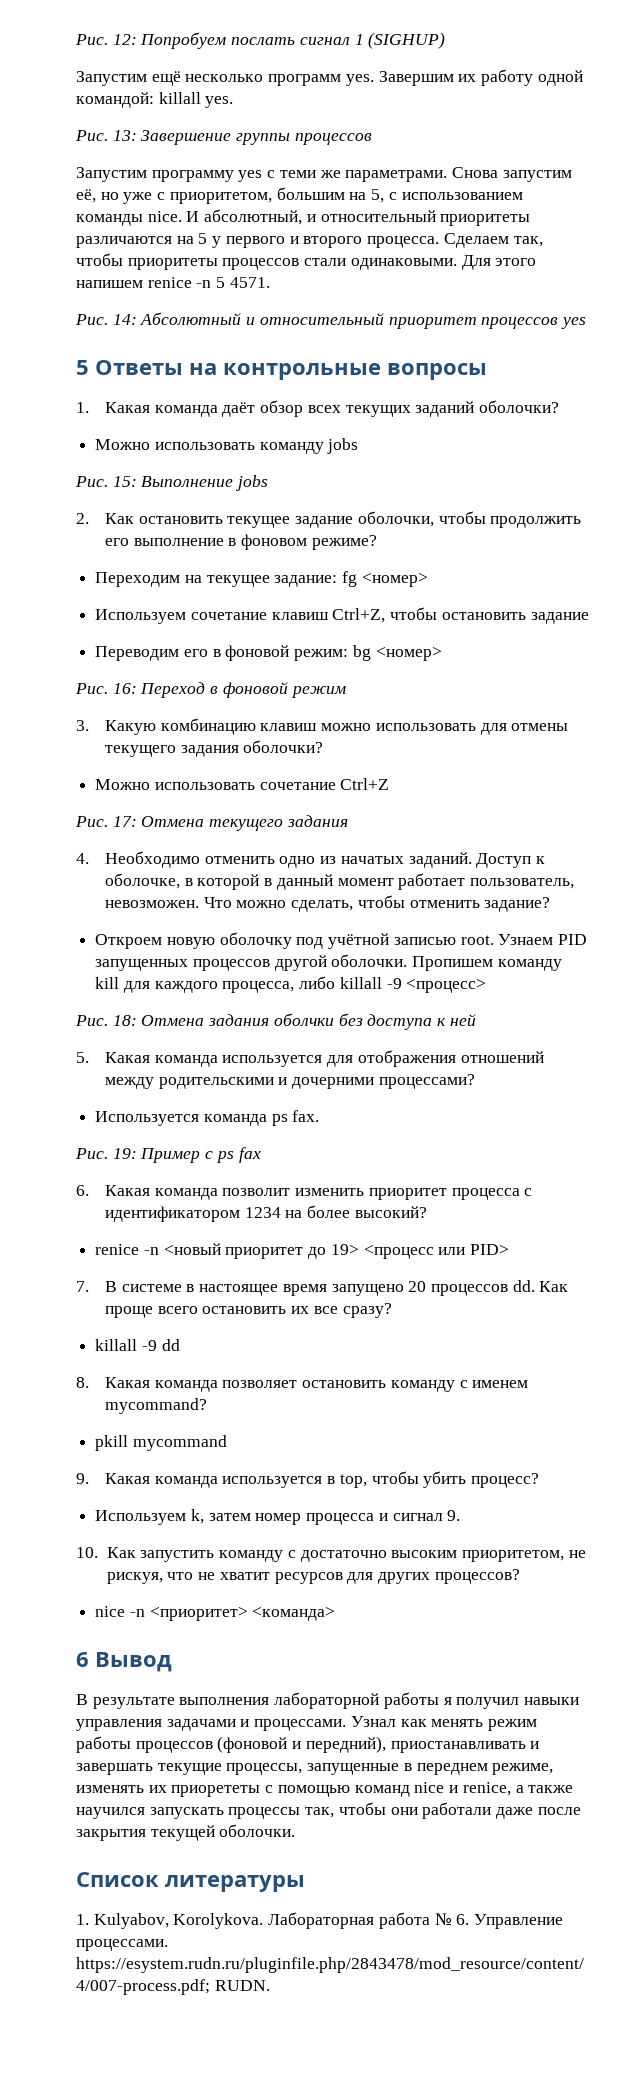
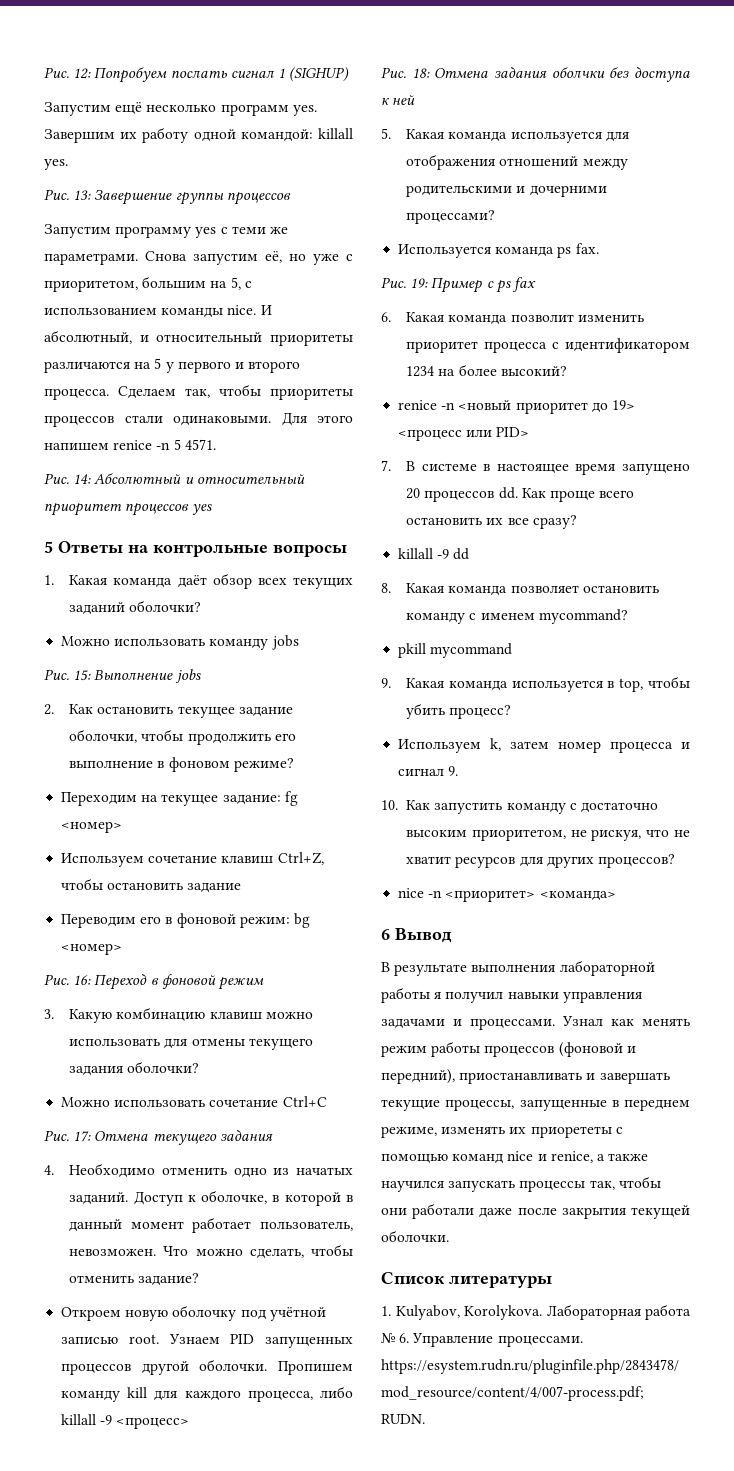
[340,778,390,790] Ctrl+Z -> [282,1096,327,1107] Ctrl+C

